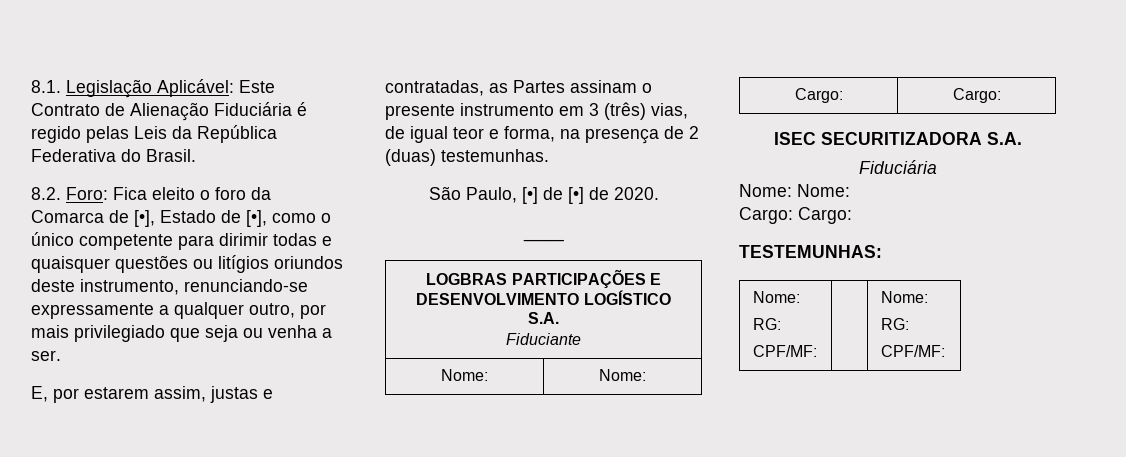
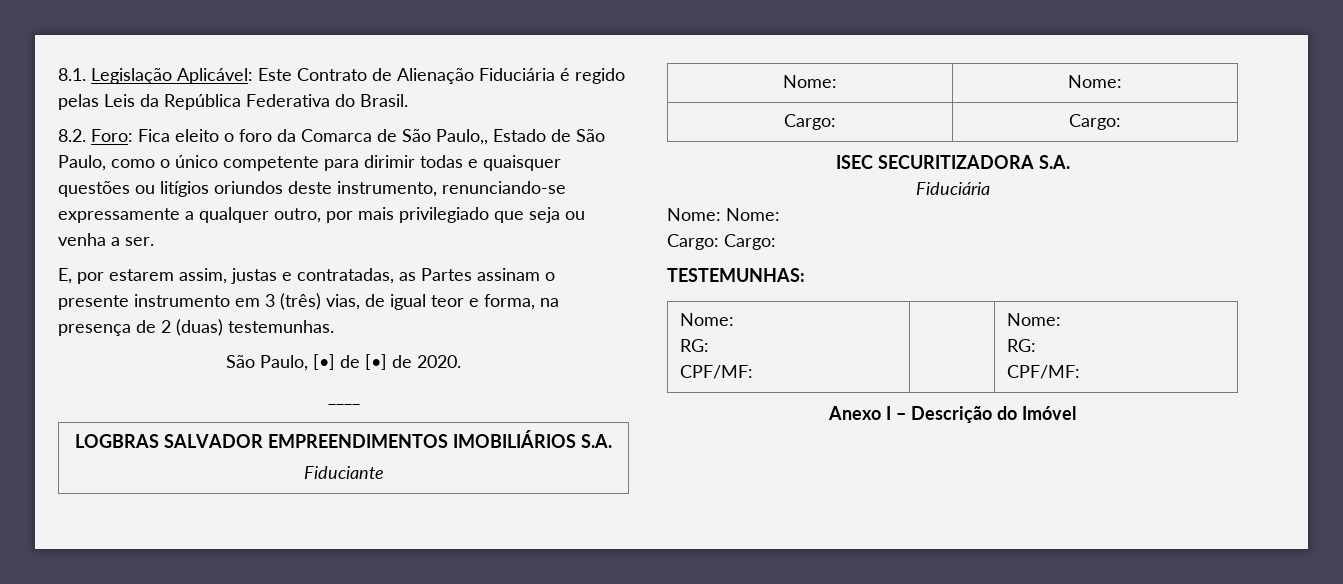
[134,210,267,227] [•], Estado de [•], -> [402,129,605,145] [58,155,106,171] São Paulo,, Estado de São Paulo,
[511,269,661,288] [416,290,671,305] PARTICIPAÇÕES E DESENVOLVIMENTO LOGÍSTICO -> [164,430,576,448] SALVADOR EMPREENDIMENTOS IMOBILIÁRIOS
(945, 351) none -> [828,406,1076,423] // Anexo I – Descrição do Imóvel

